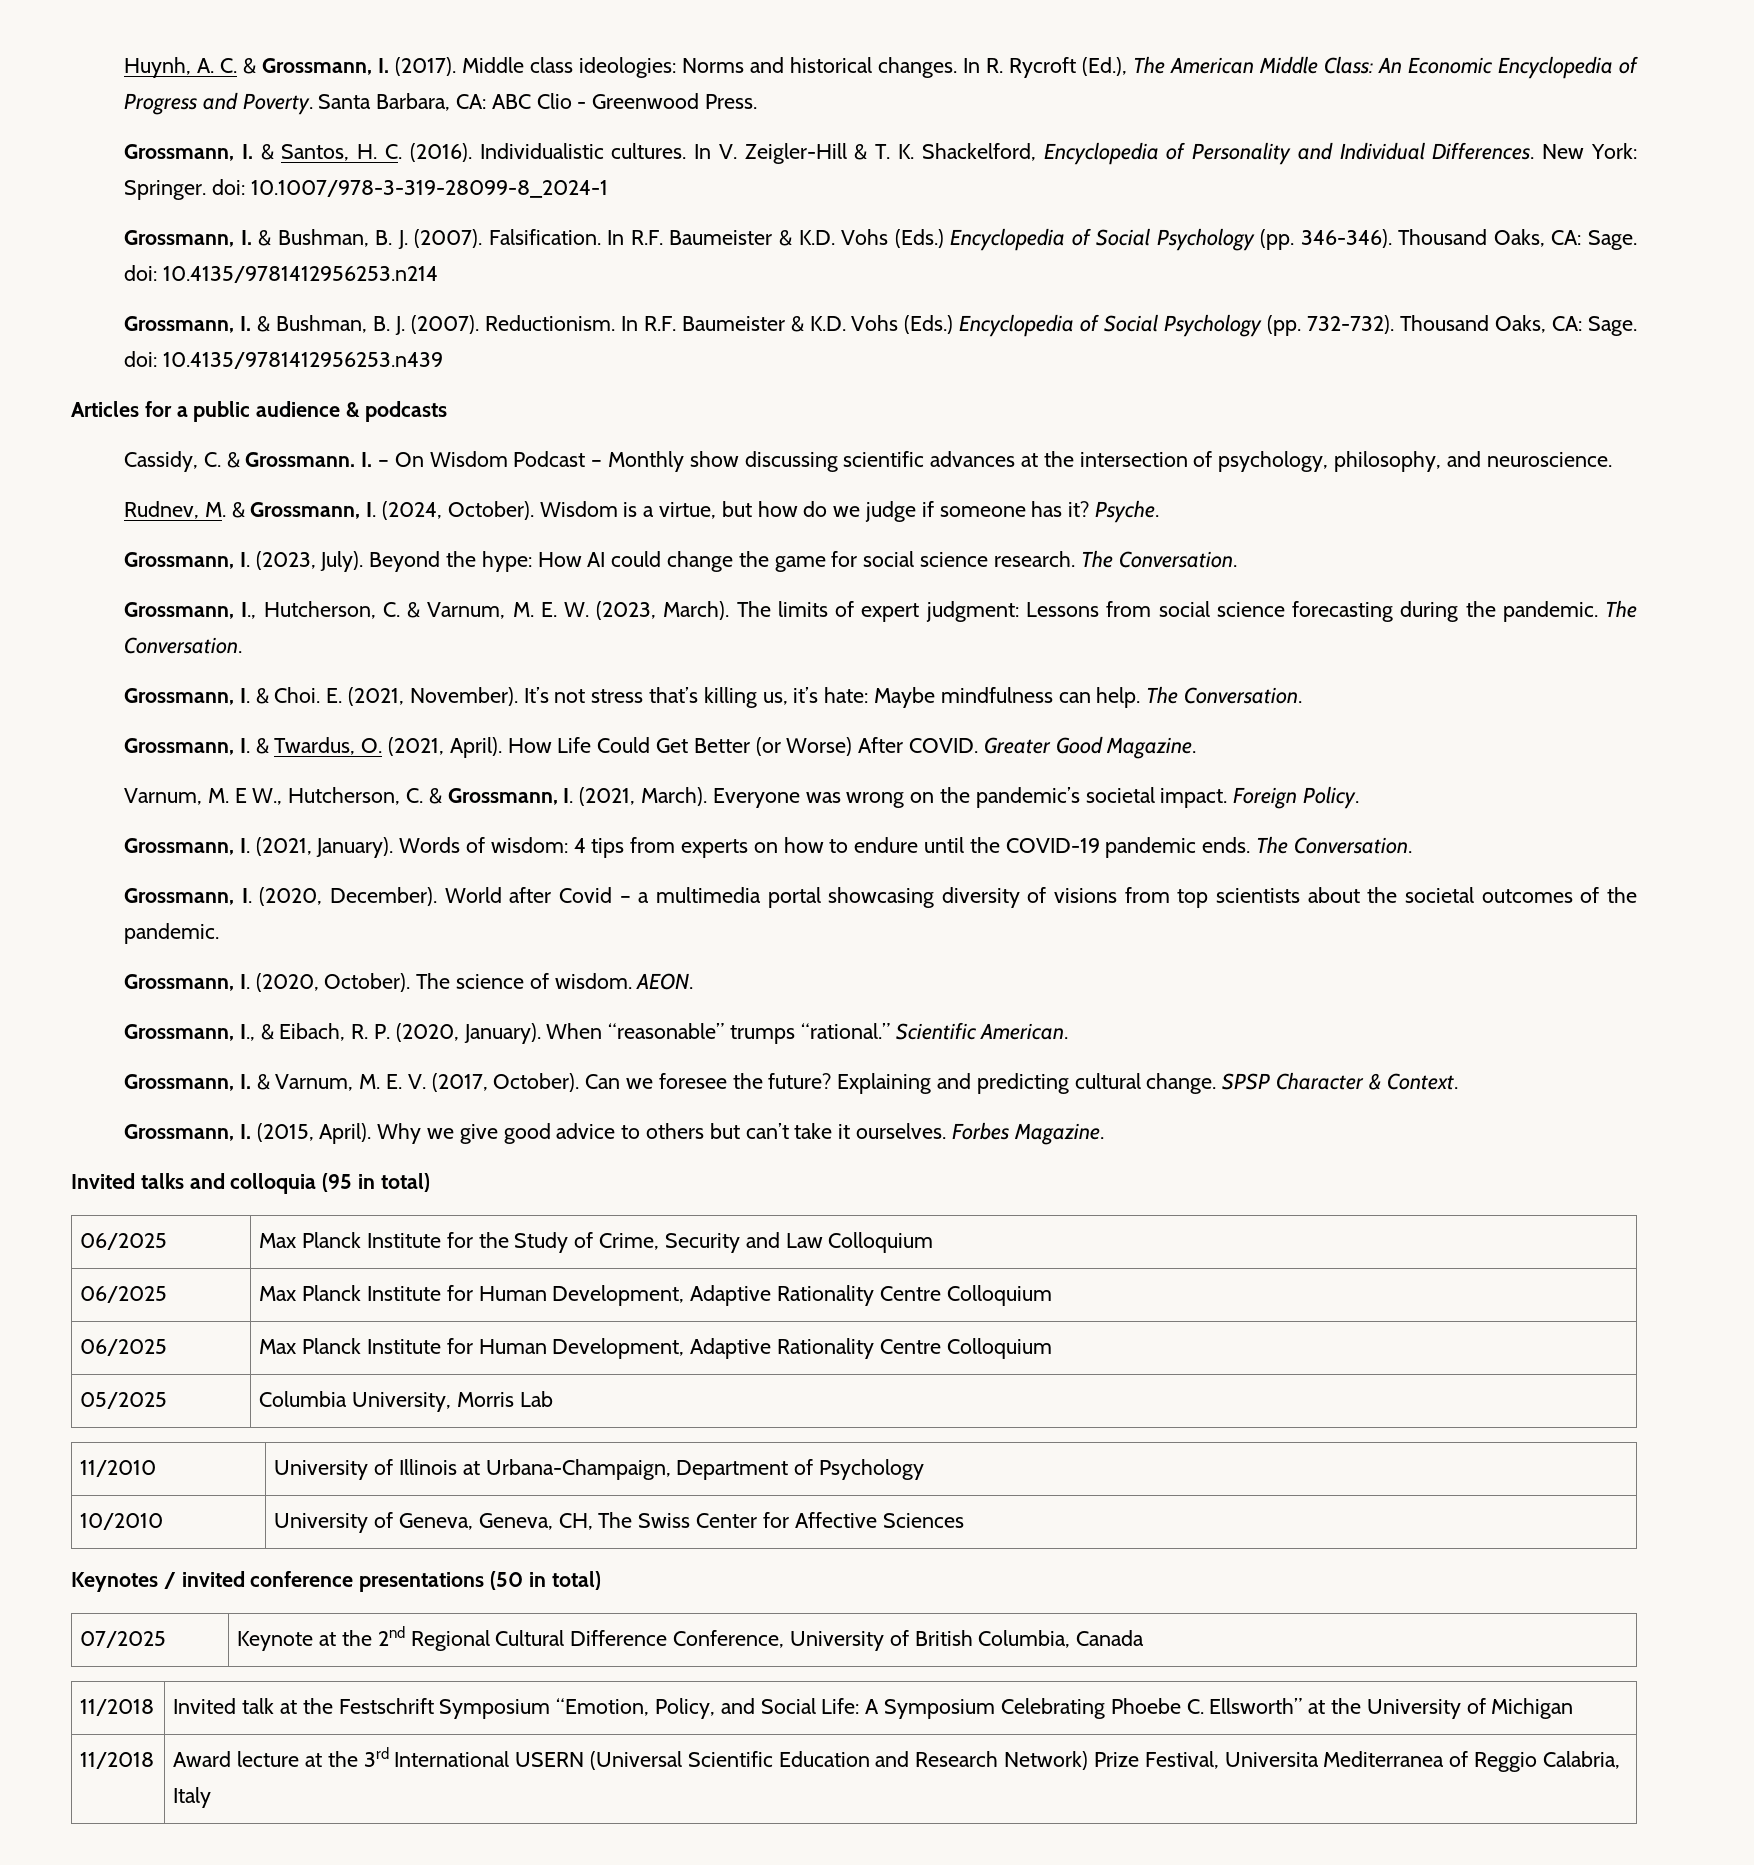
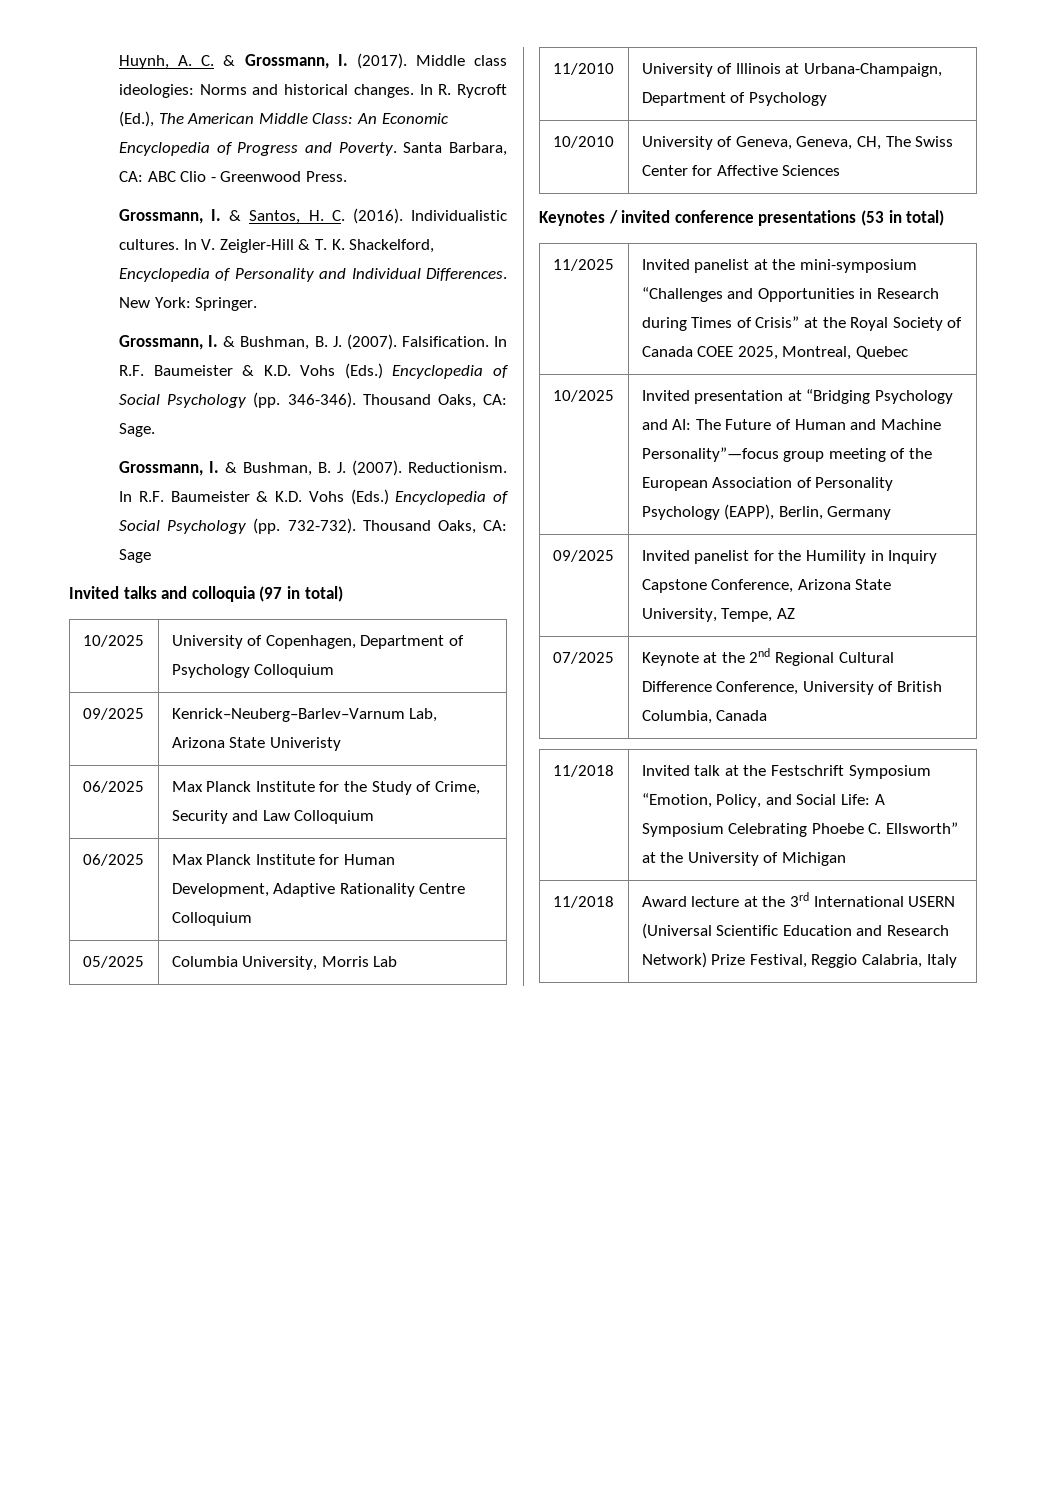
[211,179,608,198] doi: 10.1007/978-3-319-28099-8_2024-1 -> (258, 304) none
[124,265,438,283] doi: 10.4135/9781412956253.n214 -> (156, 430) none
[1588,316,1638,336] [124,351,443,369] [71,401,447,422] [124,451,1612,472] [124,500,1160,523] [124,550,1237,572] [124,600,1638,622] [124,637,243,654] [124,686,1303,708] [124,736,1197,759] [124,786,1360,809] [124,836,1412,858] [124,887,1638,908] [124,923,220,944] [124,973,694,992] [124,1022,1069,1044] [124,1072,1458,1094] [124,1122,1104,1145] Sage. doi: 10.4135/9781412956253.n439 // Articles for a public audience & podcasts // Cassidy, C. & Grossmann. I. – On Wisdom Podcast – Monthly show discussing scientific advances at the intersection of psychology, philosophy, and neuroscience. // Rudnev, M. & Grossmann, I. (2024, October). Wisdom is a virtue, but how do we judge if someone has it? Psyche. // Grossmann, I. (2023, July). Beyond the hype: How AI could change the game for social science research. The Conversation. // Grossmann, I., Hutcherson, C. & Varnum, M. E. W. (2023, March). The limits of expert judgment: Lessons from social science forecasting during the pandemic. The Conversation. // Grossmann, I. & Choi. E. (2021, November). It’s not stress that’s killing us, it’s hate: Maybe mindfulness can help. The Conversation. // Grossmann, I. & Twardus, O. (2021, April). How Life Could Get Better (or Worse) After COVID. Greater Good Magazine. // Varnum, M. E W., Hutcherson, C. & Grossmann, I. (2021, March). Everyone was wrong on the pandemic’s societal impact. Foreign Policy. // Grossmann, I. (2021, January). Words of wisdom: 4 tips from experts on how to endure until the COVID-19 pandemic ends. The Conversation. // Grossmann, I. (2020, December). World after Covid – a multimedia portal showcasing diversity of visions from top scientists about the societal outcomes of the pandemic. // Grossmann, I. (2020, October). The science of wisdom. AEON. // Grossmann, I., & Eibach, R. P. (2020, January). When “reasonable” trumps “rational.” Scientific American. // Grossmann, I. & Varnum, M. E. V. (2017, October). Can we foresee the future? Explaining and predicting cultural change. SPSP Character & Context. // Grossmann, I. (2015, April). Why we give good advice to others but can’t take it ourselves. Forbes Magazine. -> [119,549,152,563] Sage
[322,1173,430,1192] (95 in total) -> [259,586,343,602] [82,635,144,647] [171,635,464,649] [171,664,335,678] [82,708,144,720] [171,708,438,722] [171,737,341,751] (97 in total) // 10/2025 | University of Copenhagen, Department of Psychology Colloquium // 09/2025 | Kenrick–Neuberg–Barlev–Varnum Lab, Arizona State Univeristy
[80,1339,168,1356] [259,1338,1052,1359] // 06/2025 | Max Planck Institute for Human Development, Adaptive Rationality Centre Colloquium -> (252, 919) none
[490,1571,601,1590] (50 in total) -> [860,210,945,226] [552,259,614,271] [641,259,917,273] [641,287,939,302] [641,316,963,331] [641,346,908,360] [552,390,614,402] [641,389,953,404] [641,419,941,430] [641,447,932,462] [641,477,894,491] [641,504,892,520] [552,550,614,562] [641,550,938,564] [641,579,892,593] [641,608,795,622] (53 in total) // 11/2025 | Invited panelist at the mini-symposium “Challenges and Opportunities in Research during Times of Crisis” at the Royal Society of Canada COEE 2025, Montreal, Quebec // 10/2025 | Invited presentation at “Bridging Psychology and AI: The Future of Human and Machine Personality”—focus group meeting of the European Association of Personality Psychology (EAPP), Berlin, Germany // 09/2025 | Invited panelist for the Humility in Inquiry Capstone Conference, Arizona State University, Tempe, AZ
[1224,1751,1469,1767] Universita Mediterranea of -> (807, 961) none

